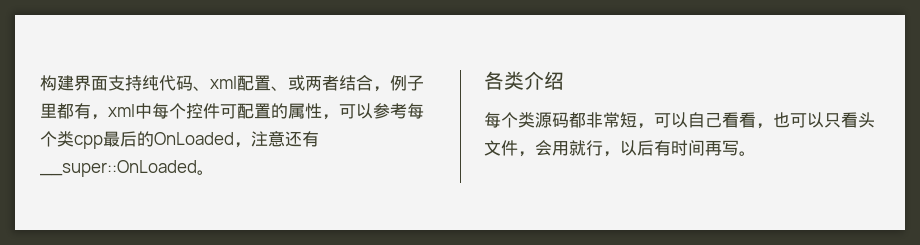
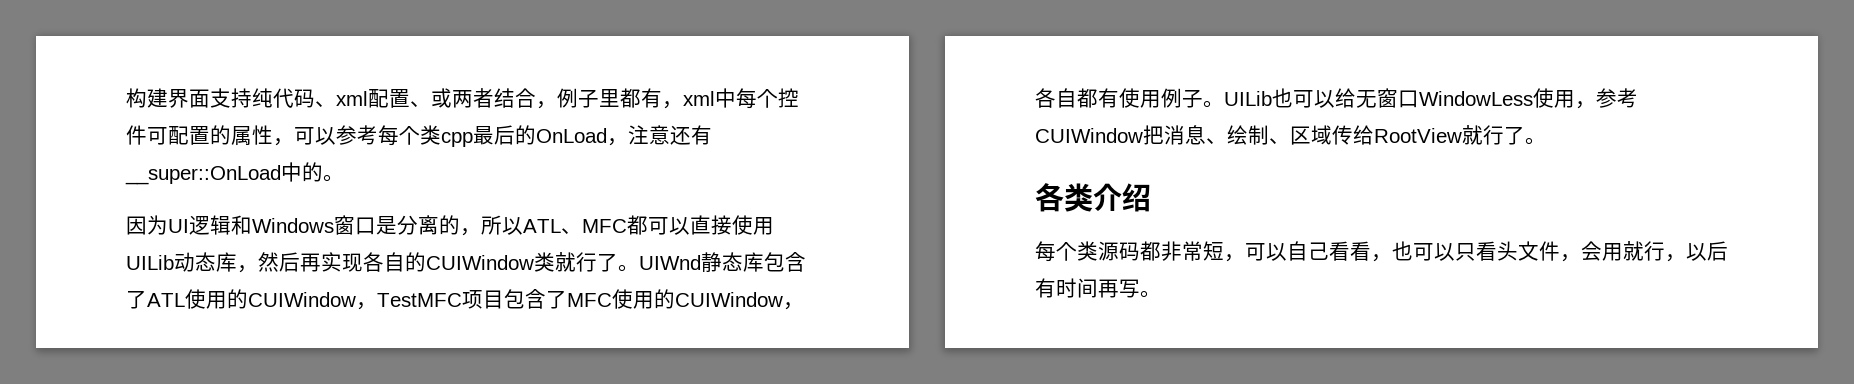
[154,132,234,145] OnLoaded -> [536,128,607,143] OnLoad
[40,160,197,177] __super::OnLoaded -> [125,162,344,185] [126,215,774,236] [126,252,806,273] [126,289,804,310] [1035,88,1638,109] [1035,125,1525,145] __super::OnLoad中的。 // 因为UI逻辑和Windows窗口是分离的，所以ATL、MFC都可以直接使用UILib动态库，然后再实现各自的CUIWindow类就行了。UIWnd静态库包含了ATL使用的CUIWindow，TestMFC项目包含了MFC使用的CUIWindow，各自都有使用例子。UILib也可以给无窗口WindowLess使用，参考CUIWindow把消息、绘制、区域传给RootView就行了

